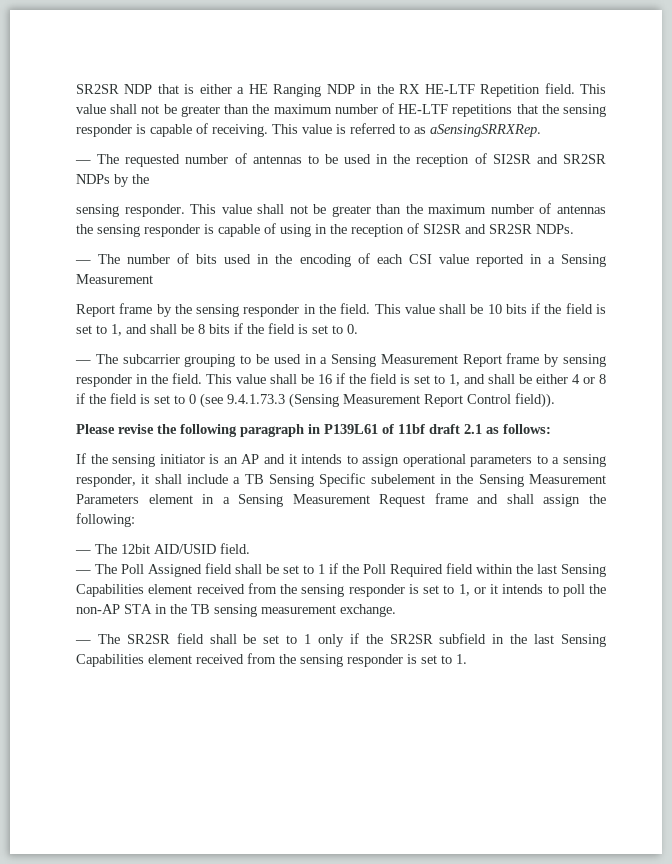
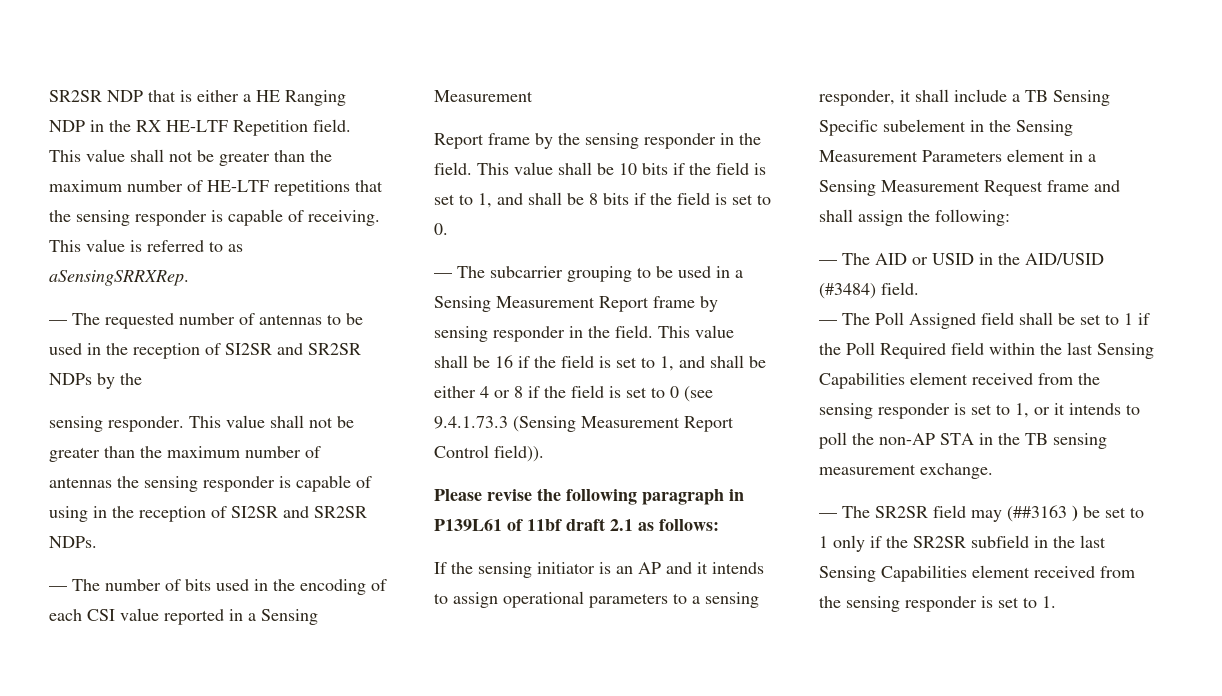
[121,544,216,554] 12bit AID/USID -> [875,253,1104,265] [819,283,876,299] AID or USID in the AID/USID (#3484)
[209,634,237,644] shall -> [971,505,1078,522] may (##3163 )

